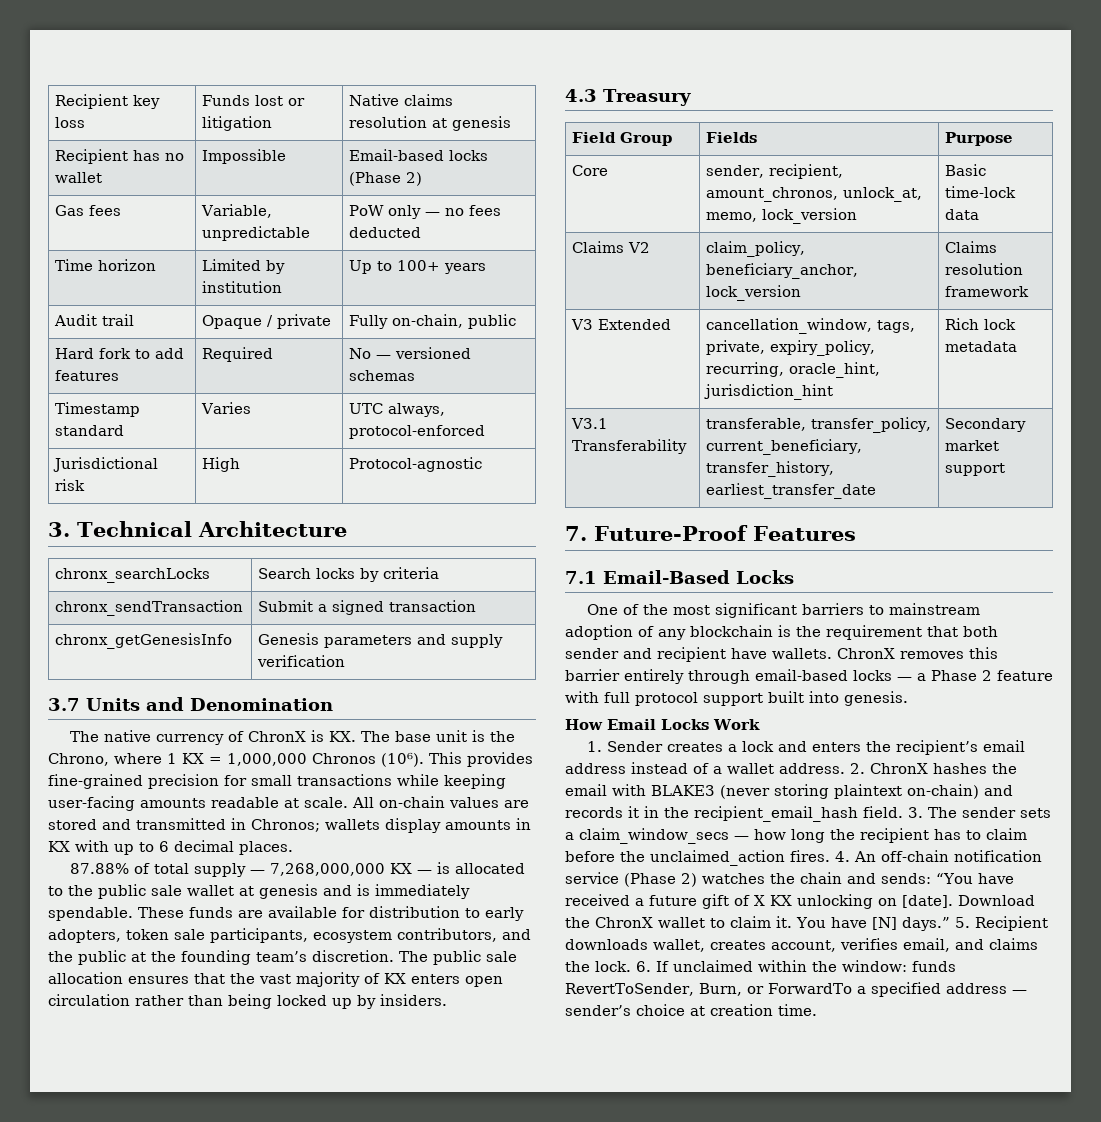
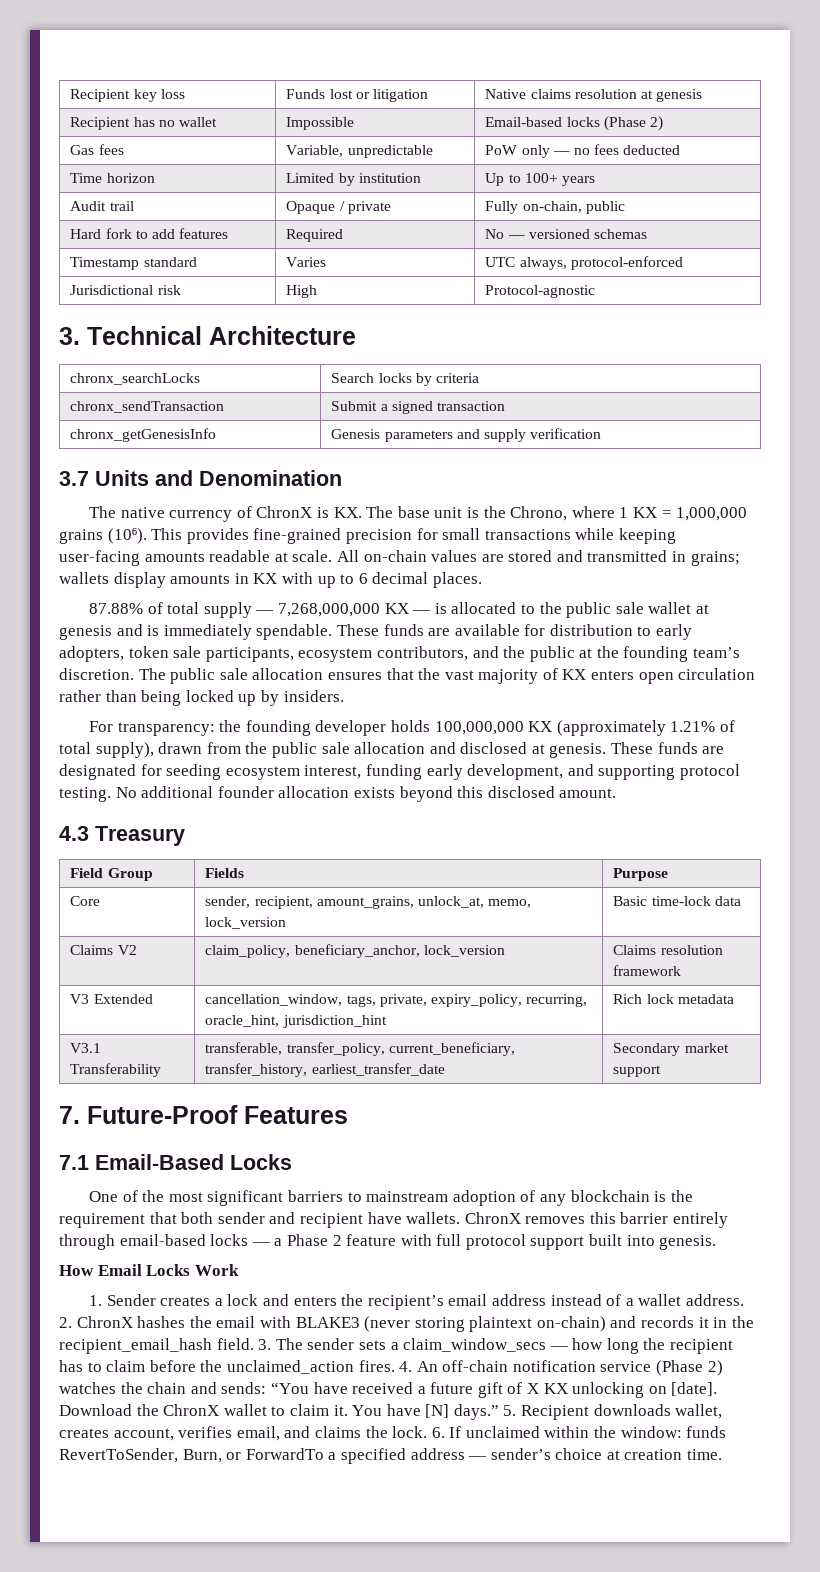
[312,753,376,764] Chronos -> [59,529,103,544] grains
[251,819,320,832] Chronos; -> [690,551,740,566] grains;
(447, 1000) none -> [89,720,736,736] [59,742,725,758] [59,764,740,780] [59,786,617,802] // For transparency: the founding developer holds 100,000,000 KX (approximately 1.21% of total supply), drawn from the public sale allocation and disclosed at genesis. These funds are designated for seeding ecosystem interest, funding early development, and supporting protocol testing. No additional founder allocation exists beyond this disclosed amount.
[706,187,839,202] amount_chronos, -> [316,896,414,909] amount_grains,

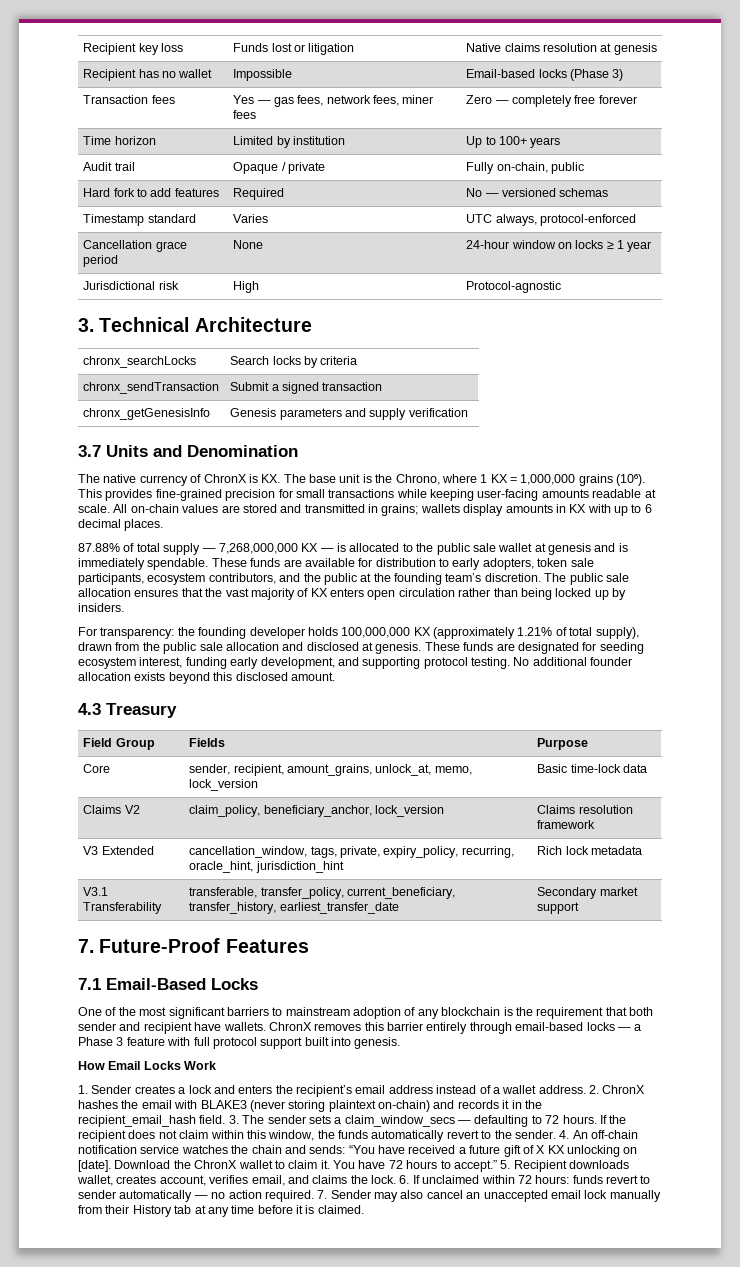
[649,116,663,131] [70,144,124,155] [286,145,433,158] [485,144,681,158] 2) // Gas fees | Variable, unpredictable | PoW only — no fees deducted -> [612,69,624,81] [83,95,175,104] [233,95,434,107] [233,110,257,119] [466,95,637,107] 3) // Transaction fees | Yes — gas fees, network fees, miner fees | Zero — completely free forever
(683, 263) none -> [83,240,187,252] [83,255,119,267] [233,240,264,249] [466,240,652,252] // Cancellation grace period | None | 24-hour window on locks ≥ 1 year
[332,1235,342,1246] 2 -> [116,1037,124,1046] 3
[572,1338,734,1354] [59,1360,395,1374] how long the recipient has to claim before the unclaimed_action fires. -> [474,1115,627,1127] [78,1130,556,1142] defaulting to 72 hours. If the recipient does not claim within this window, the funds automatically revert to the sender.
[656,1360,723,1376] (Phase 2) -> (180, 1149) none
[425,1404,499,1420] [N] days.” -> [388,1160,497,1172] 72 hours to accept.”
[594,1426,727,1438] [59,1448,723,1464] the window: funds RevertToSender, Burn, or ForwardTo a specified address — sender’s choice at creation time. -> [517,1175,651,1184] [78,1190,661,1202] [78,1205,364,1217] 72 hours: funds revert to sender automatically — no action required. 7. Sender may also cancel an unaccepted email lock manually from their History tab at any time before it is claimed.

